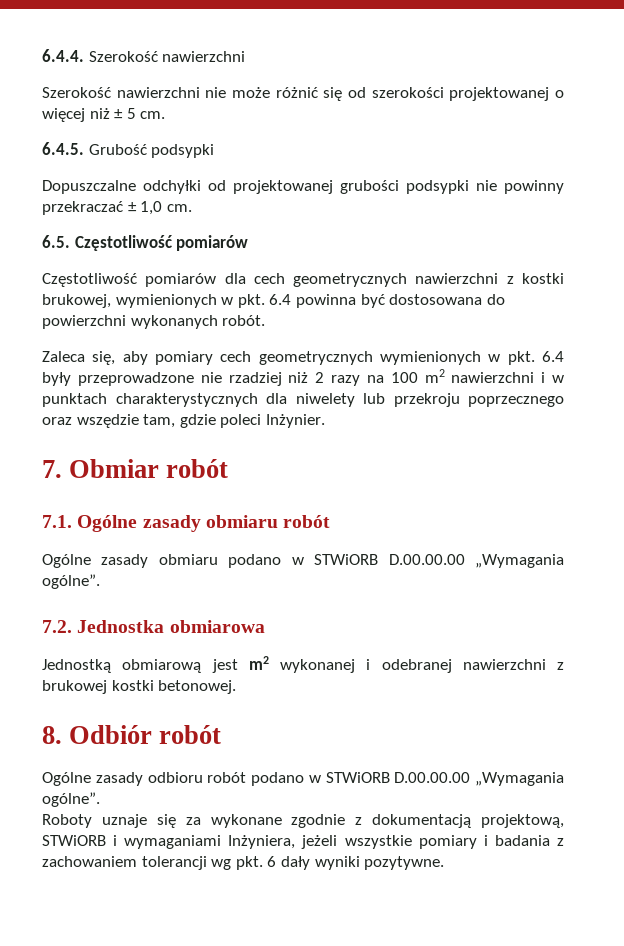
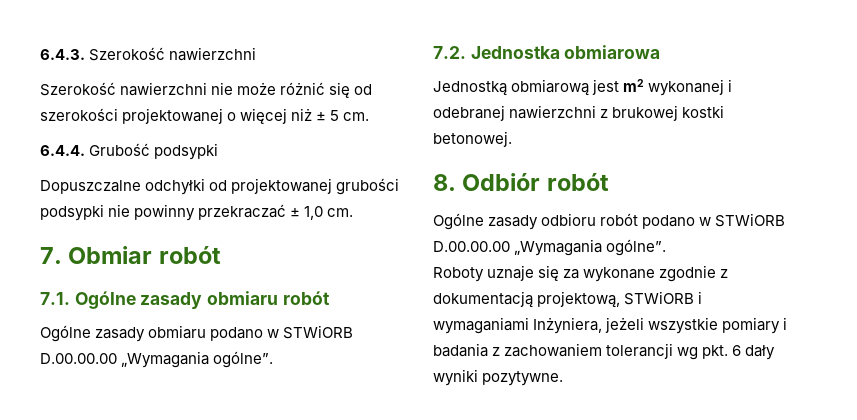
[42,49,84,62] 6.4.4. -> [40,49,85,60] 6.4.3.
[42,142,84,155] 6.4.5. -> [40,145,85,156] 6.4.4.
[42,235,249,251] [42,273,564,287] [42,294,505,308] [42,315,266,329] [42,351,564,365] [42,369,564,386] [42,393,564,407] [42,414,325,428] // 6.5. Częstotliwość pomiarów // Częstotliwość pomiarów dla cech geometrycznych nawierzchni z kostki brukowej, wymienionych w pkt. 6.4 powinna być dostosowana do powierzchni wykonanych robót. // Zaleca się, aby pomiary cech geometrycznych wymienionych w pkt. 6.4 były przeprowadzone nie rzadziej niż 2 razy na 100 m2 nawierzchni i w punktach charakterystycznych dla niwelety lub przekroju poprzecznego oraz wszędzie tam, gdzie poleci Inżynier. -> (354, 212) none

